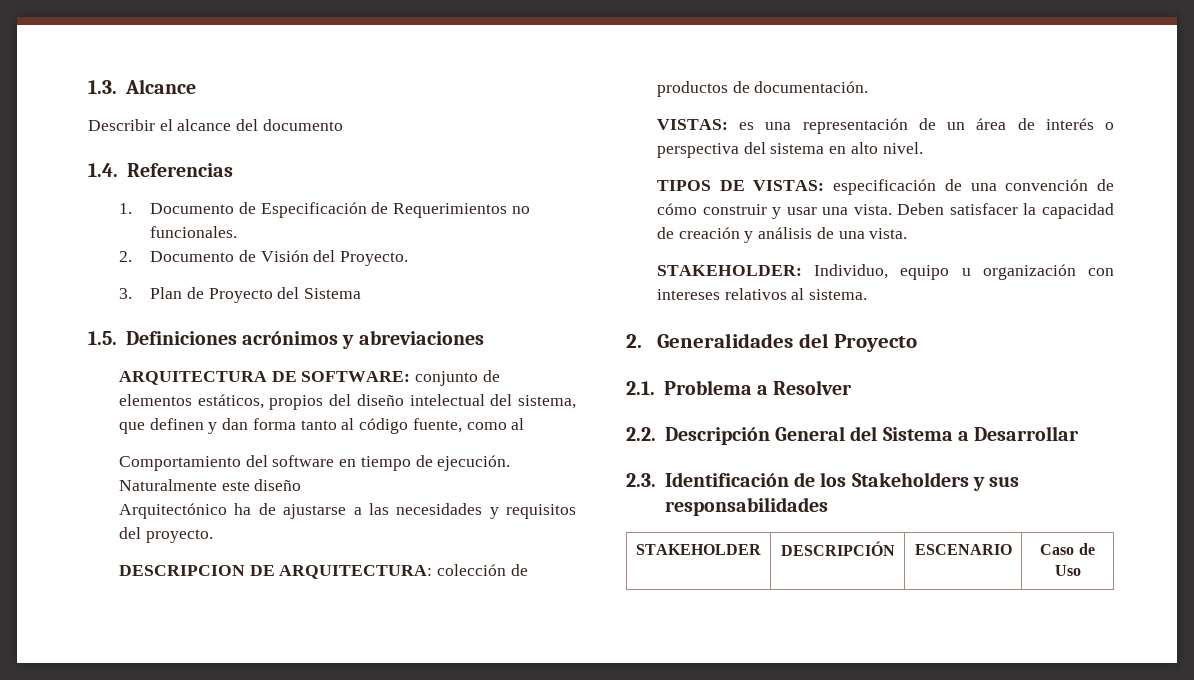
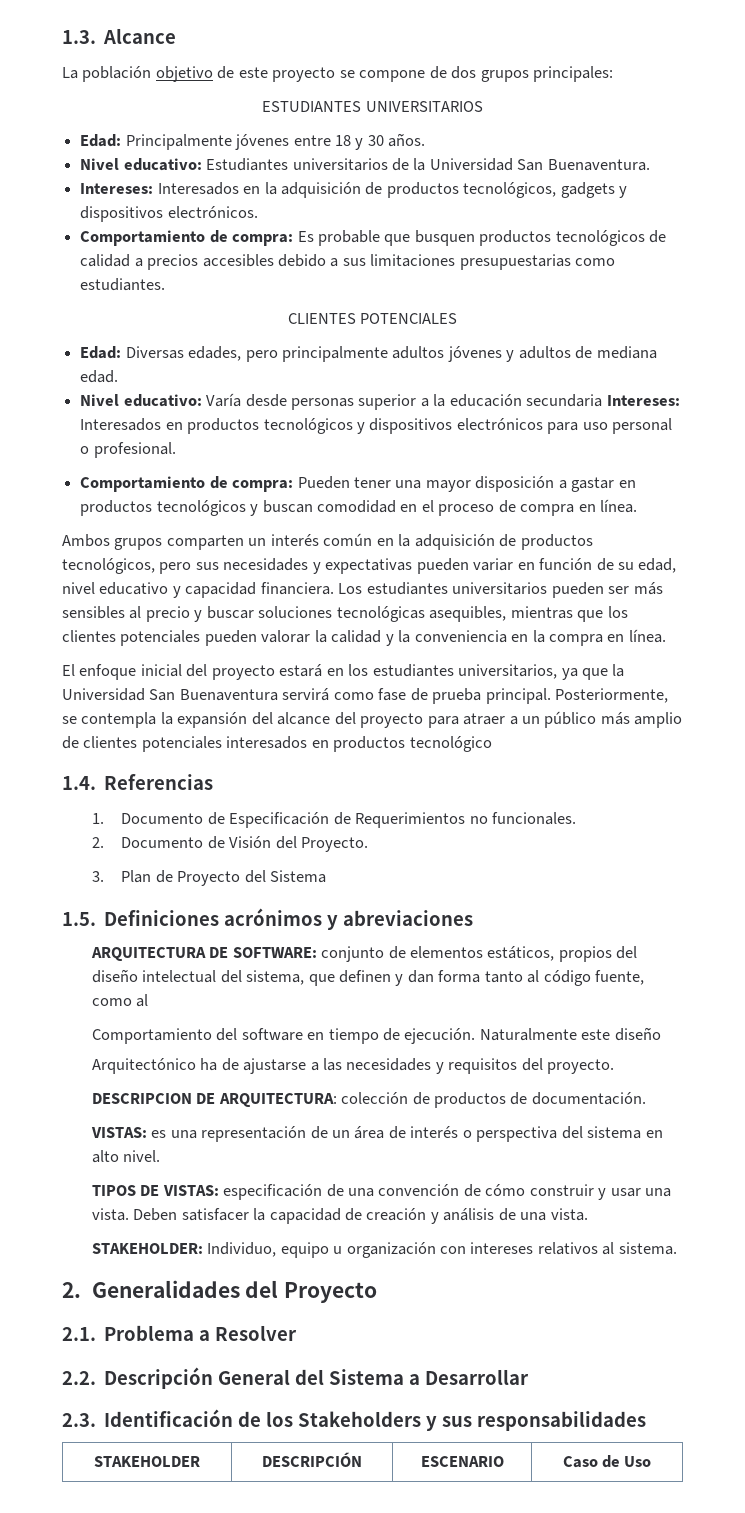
[88,119,343,131] Describir el alcance del documento -> [62,66,614,82] [262,101,483,112] [80,133,426,150] [80,158,650,171] [80,182,628,198] [80,206,258,222] [80,230,667,246] [80,254,616,270] [80,278,166,291] [287,313,458,324] [80,346,657,362] [80,370,119,383] [80,393,680,410] [80,418,673,434] [80,442,176,458] [80,476,636,492] [80,499,638,516] [62,533,593,550] [62,558,677,574] [62,582,663,598] [62,606,628,622] [62,629,666,646] [62,664,625,680] [62,688,669,704] [62,711,683,728] [62,736,492,752] La población objetivo de este proyecto se compone de dos grupos principales: // ESTUDIANTES UNIVERSITARIOS // Edad: Principalmente jóvenes entre 18 y 30 años. // Nivel educativo: Estudiantes universitarios de la Universidad San Buenaventura. // Intereses: Interesados en la adquisición de productos tecnológicos, gadgets y dispositivos electrónicos. // Comportamiento de compra: Es probable que busquen productos tecnológicos de calidad a precios accesibles debido a sus limitaciones presupuestarias como estudiantes. // CLIENTES POTENCIALES // Edad: Diversas edades, pero principalmente adultos jóvenes y adultos de mediana edad. // Nivel educativo: Varía desde personas superior a la educación secundaria Intereses: Interesados en productos tecnológicos y dispositivos electrónicos para uso personal o profesional. // Comportamiento de compra: Pueden tener una mayor disposición a gastar en productos tecnológicos y buscan comodidad en el proceso de compra en línea. // Ambos grupos comparten un interés común en la adquisición de productos tecnológicos, pero sus necesidades y expectativas pueden variar en función de su edad, nivel educativo y capacidad financiera. Los estudiantes universitarios pueden ser más sensibles al precio y buscar soluciones tecnológicas asequibles, mientras que los clientes potenciales pueden valorar la calidad y la conveniencia en la compra en línea. // El enfoque inicial del proyecto estará en los estudiantes universitarios, ya que la Universidad San Buenaventura servirá como fase de prueba principal. Posteriormente, se contempla la expansión del alcance del proyecto para atraer a un público más amplio de clientes potenciales interesados en productos tecnológico

